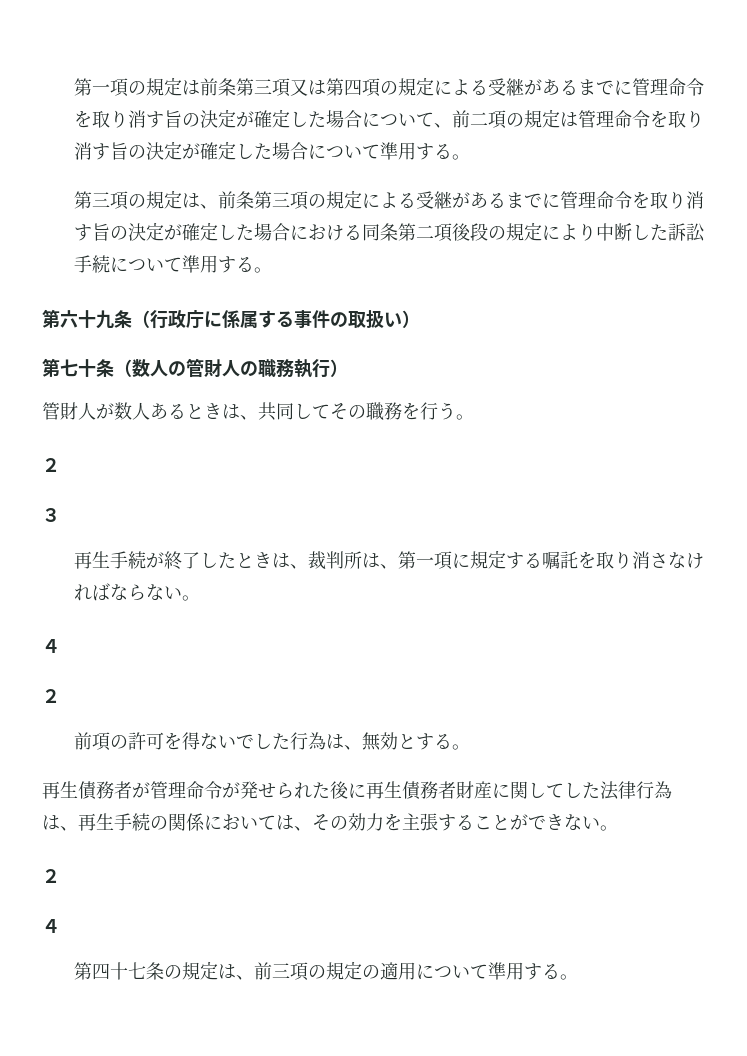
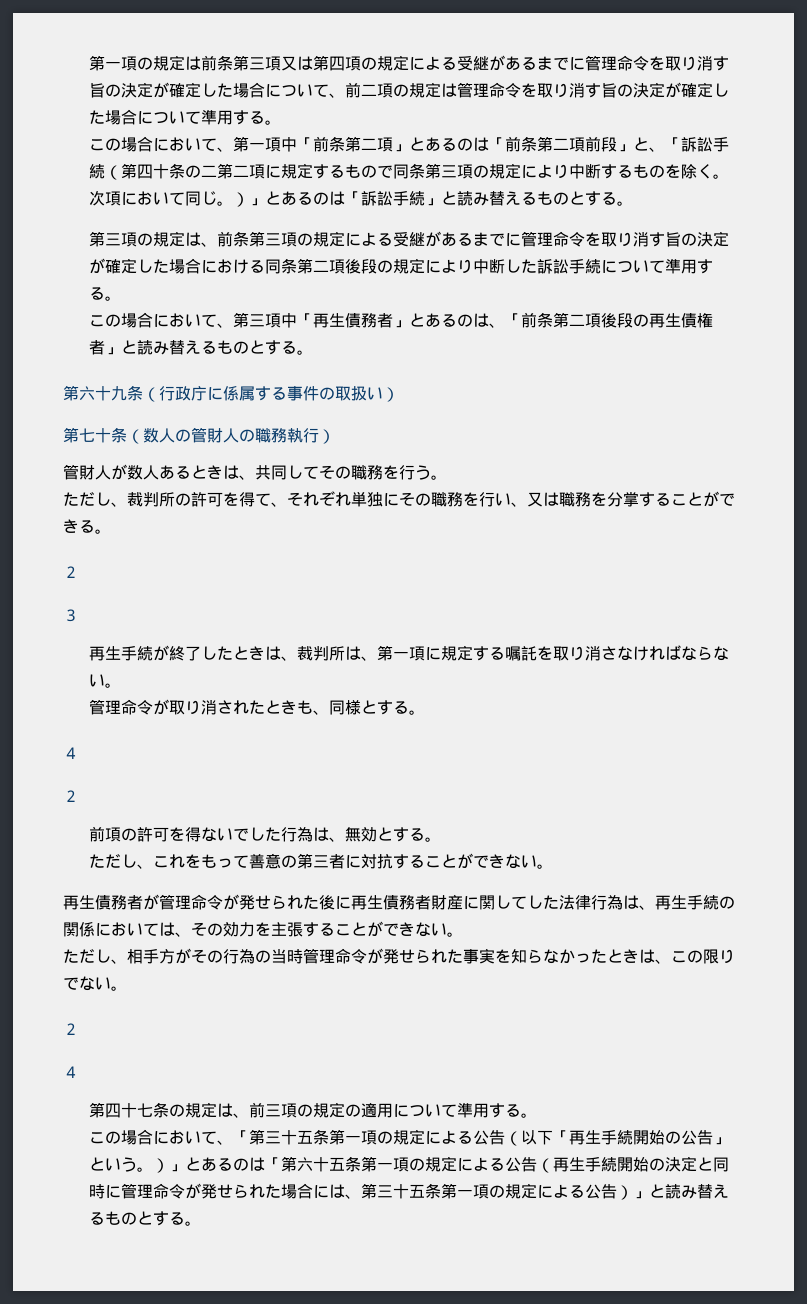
(470, 157) none -> [88,136,729,152] [88,163,729,180] [88,190,633,207] // この場合において、第一項中「前条第二項」とあるのは「前条第二項前段」と、「訴訟手続（第四十条の二第二項に規定するもので同条第三項の規定により中断するものを除く。次項において同じ。）」とあるのは「訴訟手続」と読み替えるものとする。
(272, 270) none -> [88,312,713,328] [88,340,313,355] // この場合において、第三項中「再生債務者」とあるのは、「前条第二項後段の再生債権者」と読み替えるものとする。
(474, 417) none -> [63,491,735,507] [63,519,111,534] // ただし、裁判所の許可を得て、それぞれ単独にその職務を行い、又は職務を分掌することができる。
(200, 598) none -> [88,699,425,715] // 管理命令が取り消されたときも、同様とする。
(470, 747) none -> [88,853,553,869] // ただし、これをもって善意の第三者に対抗することができない。
(618, 828) none -> [63,948,735,964] [63,976,127,991] // ただし、相手方がその行為の当時管理命令が発せられた事実を知らなかったときは、この限りでない。
(578, 977) none -> [88,1129,729,1146] [88,1156,729,1173] [88,1183,729,1200] [88,1211,201,1226] // この場合において、「第三十五条第一項の規定による公告（以下「再生手続開始の公告」という。）」とあるのは「第六十五条第一項の規定による公告（再生手続開始の決定と同時に管理命令が発せられた場合には、第三十五条第一項の規定による公告）」と読み替えるものとする。

